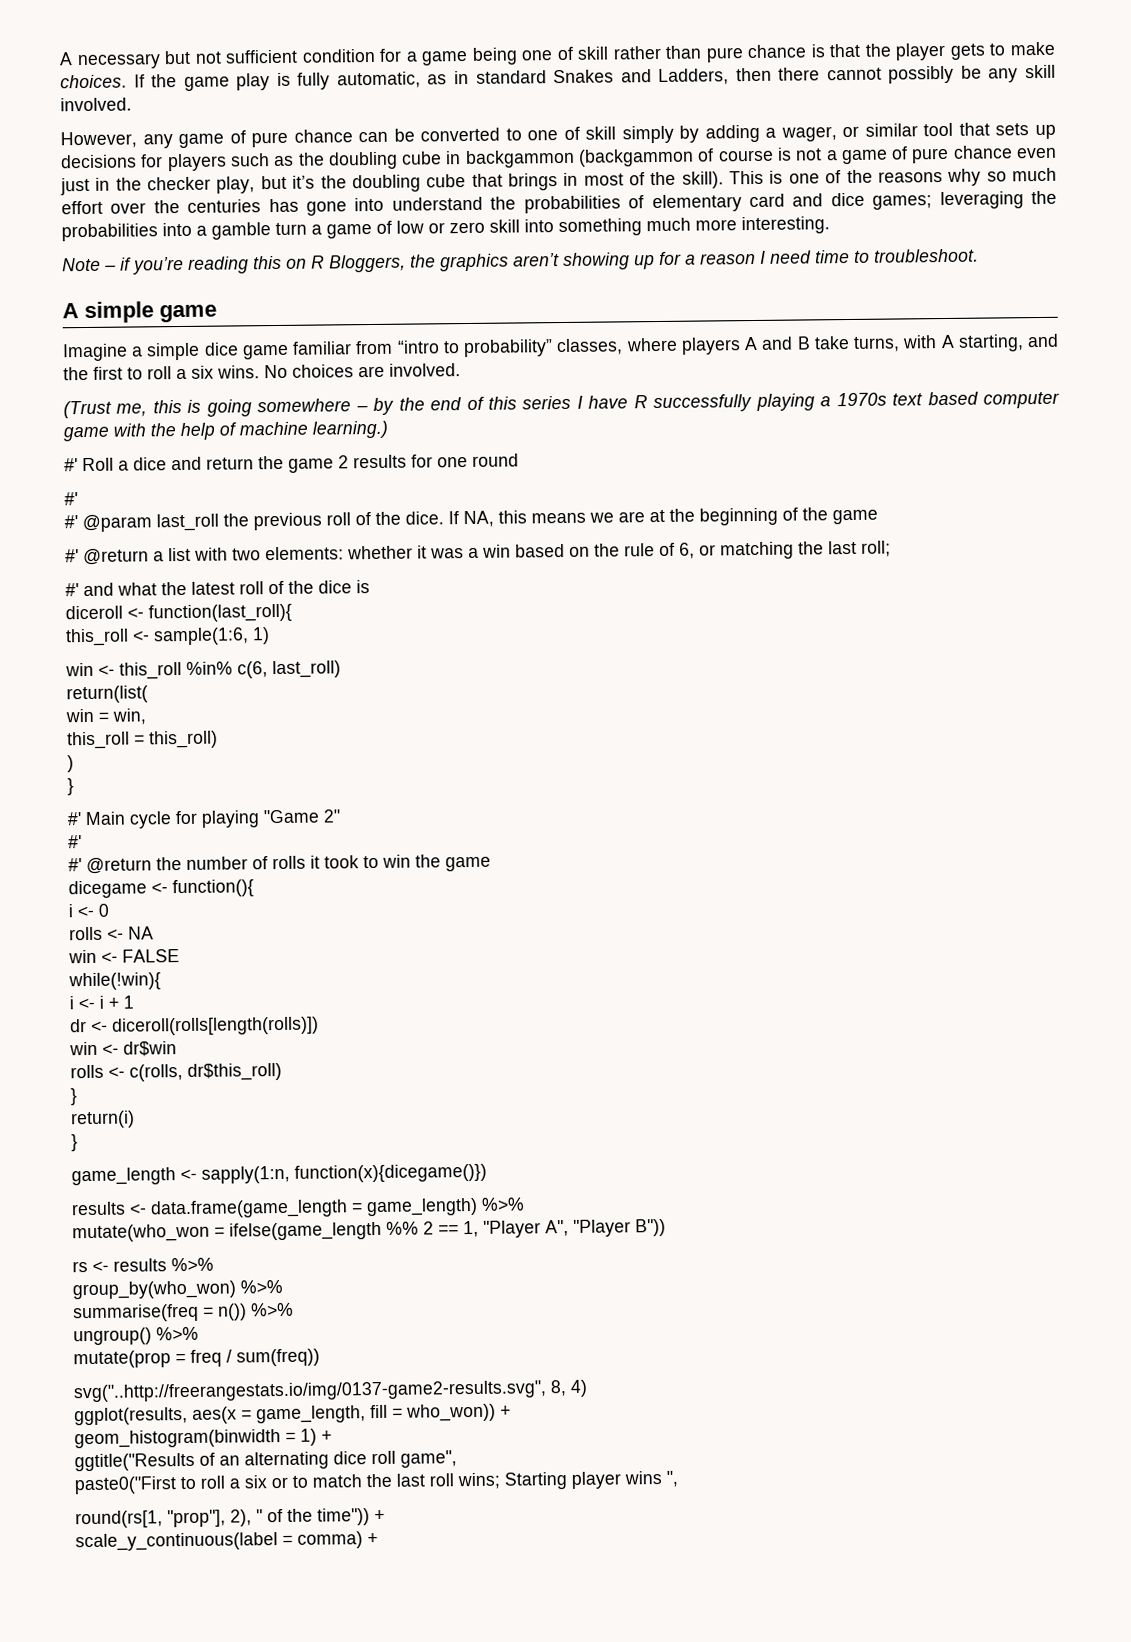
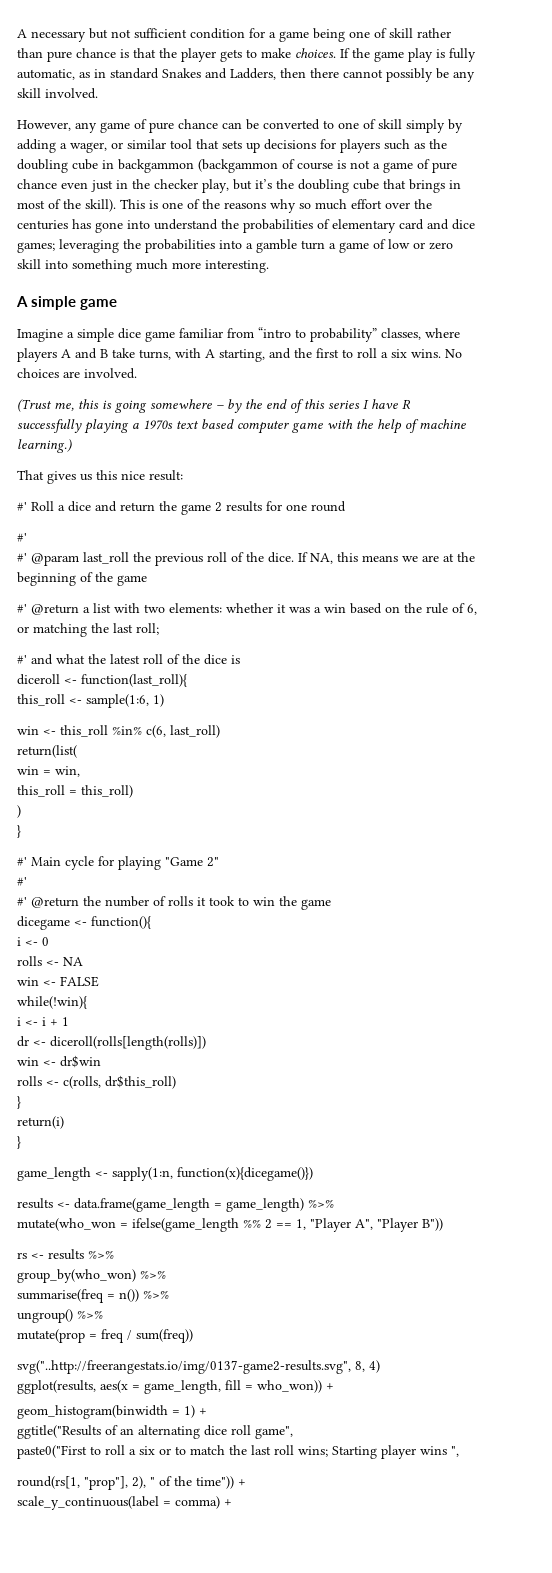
[62,248,979,275] // Note – if you’re reading this on R Bloggers, the graphics aren’t showing up for a reason I need time to troubleshoot. -> (269, 266) none
(388, 429) none -> [17,470,183,484] // That gives us this nice result:

